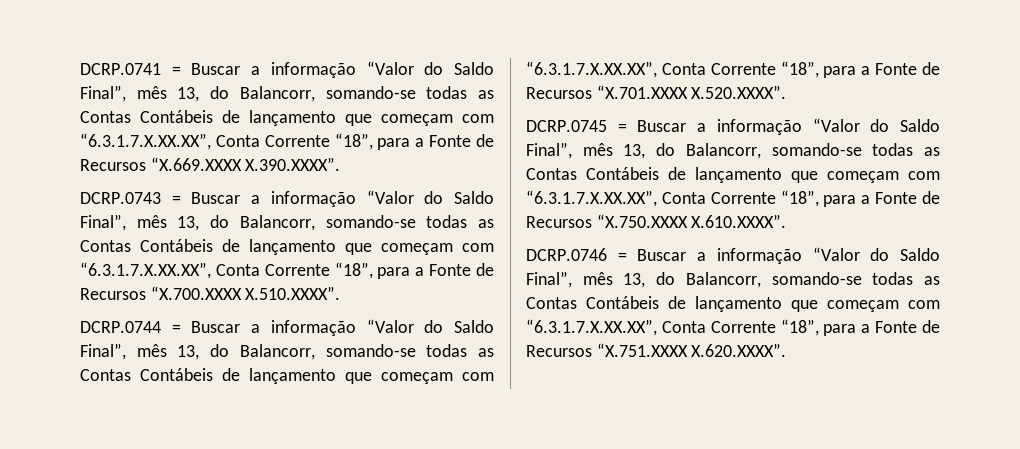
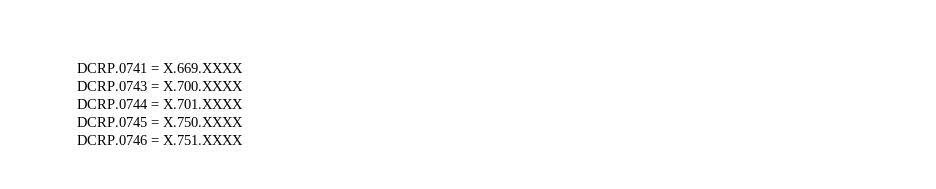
[191,61,495,78] [80,85,495,102] [80,110,494,126] [80,133,494,150] [80,157,341,171] [80,190,495,207] [80,214,495,231] [80,239,494,255] [80,262,494,279] [80,286,341,300] [80,319,495,336] [80,343,495,360] [80,368,494,384] [526,61,940,78] [526,85,787,99] [526,118,940,135] [526,142,940,159] [526,167,940,183] [526,190,940,207] [526,214,787,228] [526,247,940,264] [526,271,940,288] [526,296,940,312] [526,319,940,336] [526,343,787,357] Buscar a informação “Valor do Saldo Final”, mês 13, do Balancorr, somando-se todas as Contas Contábeis de lançamento que começam com “6.3.1.7.X.XX.XX”, Conta Corrente “18”, para a Fonte de Recursos “X.669.XXXX X.390.XXXX”. // DCRP.0743 = Buscar a informação “Valor do Saldo Final”, mês 13, do Balancorr, somando-se todas as Contas Contábeis de lançamento que começam com “6.3.1.7.X.XX.XX”, Conta Corrente “18”, para a Fonte de Recursos “X.700.XXXX X.510.XXXX”. // DCRP.0744 = Buscar a informação “Valor do Saldo Final”, mês 13, do Balancorr, somando-se todas as Contas Contábeis de lançamento que começam com “6.3.1.7.X.XX.XX”, Conta Corrente “18”, para a Fonte de Recursos “X.701.XXXX X.520.XXXX”. // DCRP.0745 = Buscar a informação “Valor do Saldo Final”, mês 13, do Balancorr, somando-se todas as Contas Contábeis de lançamento que começam com “6.3.1.7.X.XX.XX”, Conta Corrente “18”, para a Fonte de Recursos “X.750.XXXX X.610.XXXX”. // DCRP.0746 = Buscar a informação “Valor do Saldo Final”, mês 13, do Balancorr, somando-se todas as Contas Contábeis de lançamento que começam com “6.3.1.7.X.XX.XX”, Conta Corrente “18”, para a Fonte de Recursos “X.751.XXXX X.620.XXXX”. -> [163,63,243,73] [77,81,243,91] [77,99,243,109] [77,117,243,127] [77,135,243,145] X.669.XXXX // DCRP.0743 = X.700.XXXX // DCRP.0744 = X.701.XXXX // DCRP.0745 = X.750.XXXX // DCRP.0746 = X.751.XXXX

